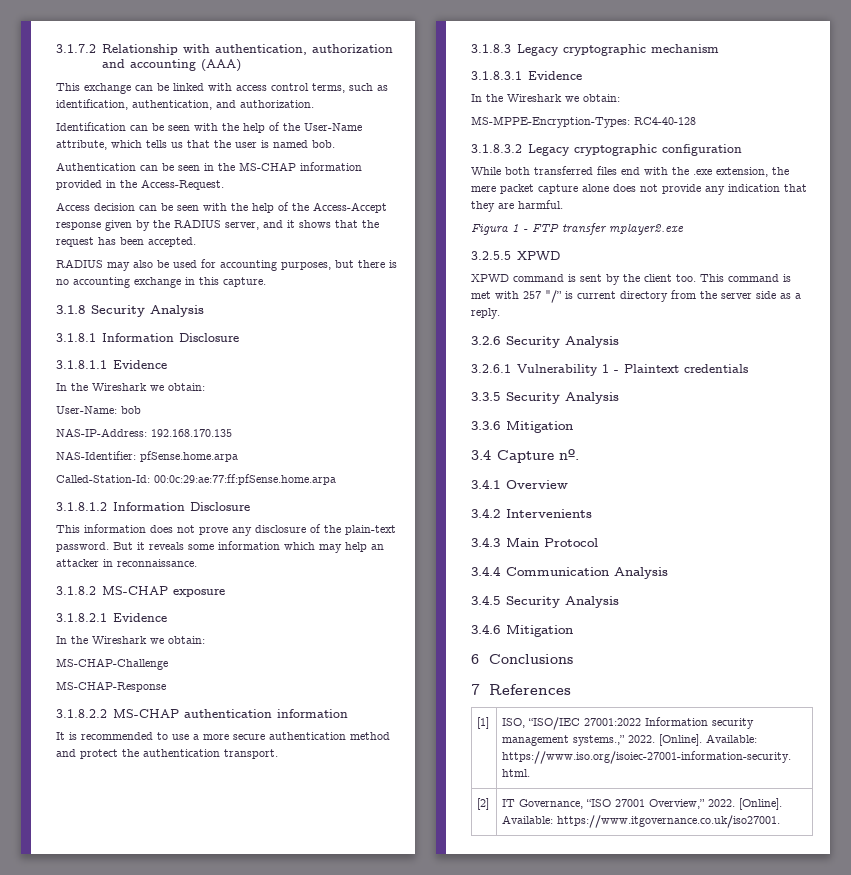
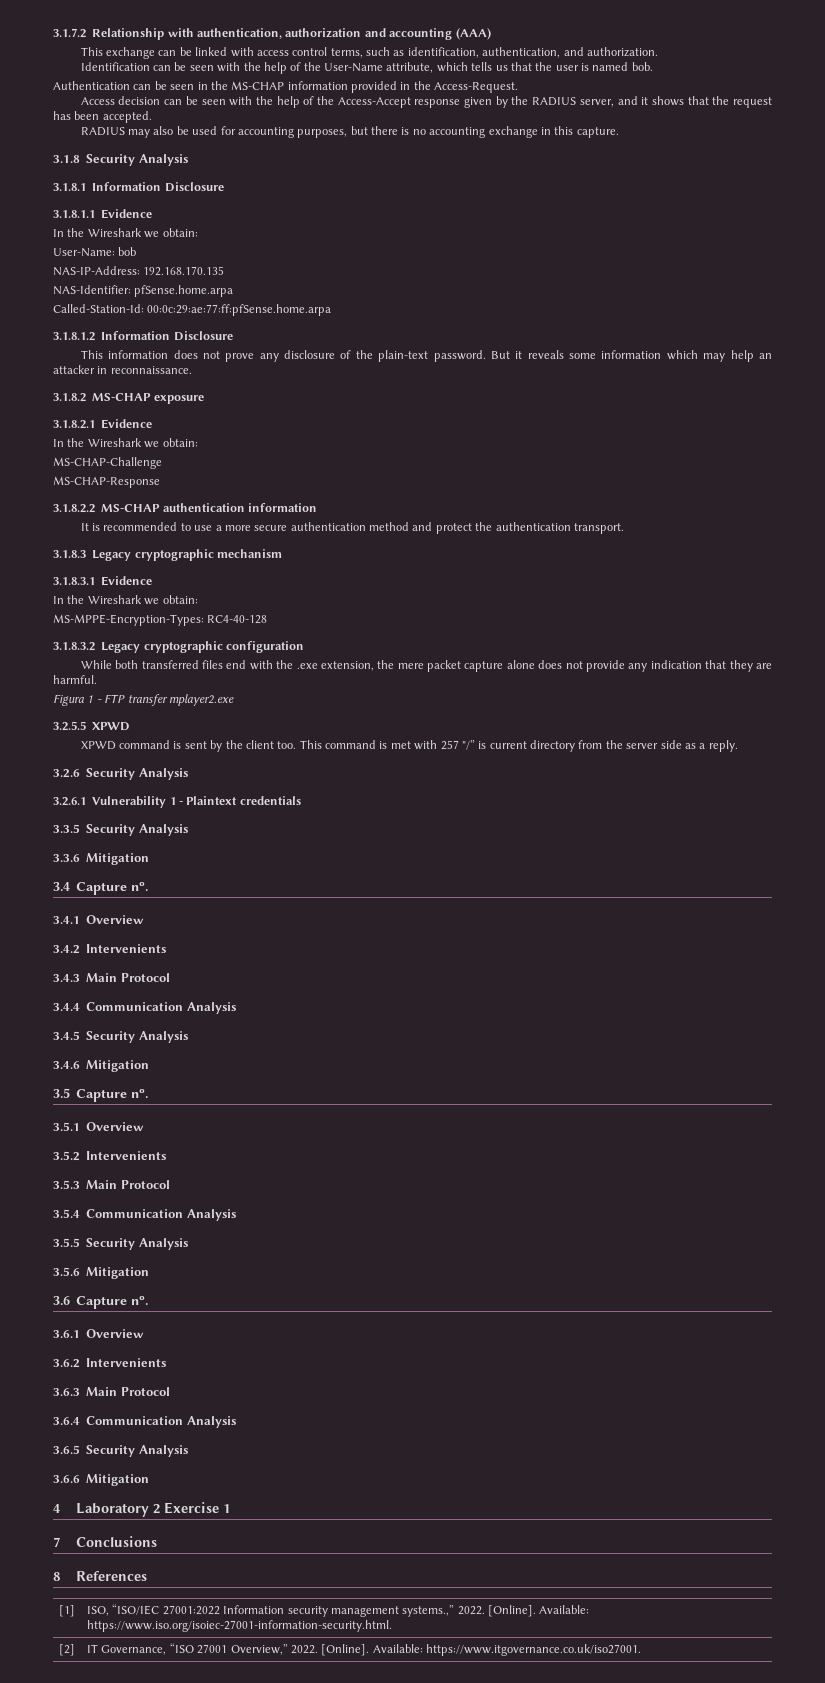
[471,654,479,664] 6 -> [53,1088,149,1102] [53,1122,145,1131] [53,1151,167,1161] [53,1180,170,1189] [53,1209,236,1221] [53,1238,188,1250] [53,1267,150,1279] [53,1296,149,1309] [53,1329,145,1338] [53,1358,167,1368] [53,1387,170,1396] [53,1416,236,1428] [53,1445,188,1457] [53,1474,150,1486] [53,1502,231,1517] [53,1537,60,1547] 3.5 Capture nº. // 3.5.1 Overview // 3.5.2 Intervenients // 3.5.3 Main Protocol // 3.5.4 Communication Analysis // 3.5.5 Security Analysis // 3.5.6 Mitigation // 3.6 Capture nº. // 3.6.1 Overview // 3.6.2 Intervenients // 3.6.3 Main Protocol // 3.6.4 Communication Analysis // 3.6.5 Security Analysis // 3.6.6 Mitigation // 4 Laboratory 2 Exercise 1 // 7
[471,684,480,695] 7 -> [53,1572,60,1581] 8

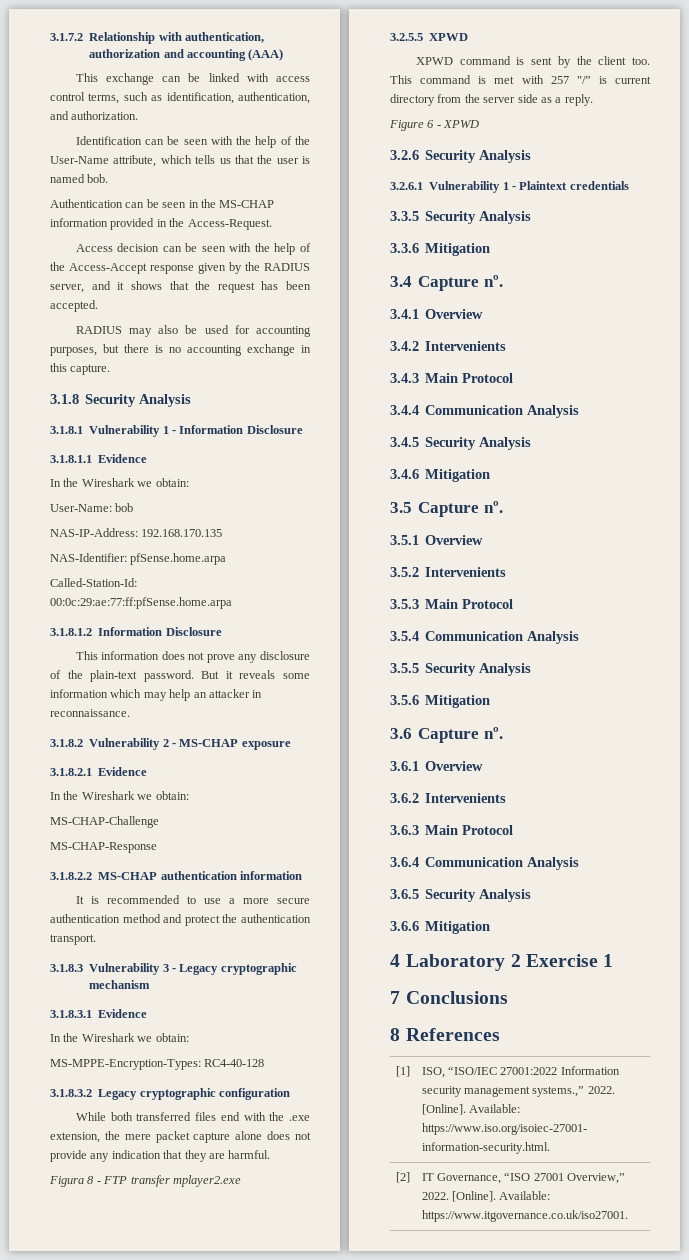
(86, 187) none -> [89,425,176,437] Vulnerability 1 -
(86, 397) none -> [89,738,176,750] Vulnerability 2 -
(86, 554) none -> [89,963,176,975] Vulnerability 3 -
[87,695,94,703] 1 -> [87,1176,95,1184] 8
(738, 746) none -> [389,120,480,131] // Figure 6 - XPWD

